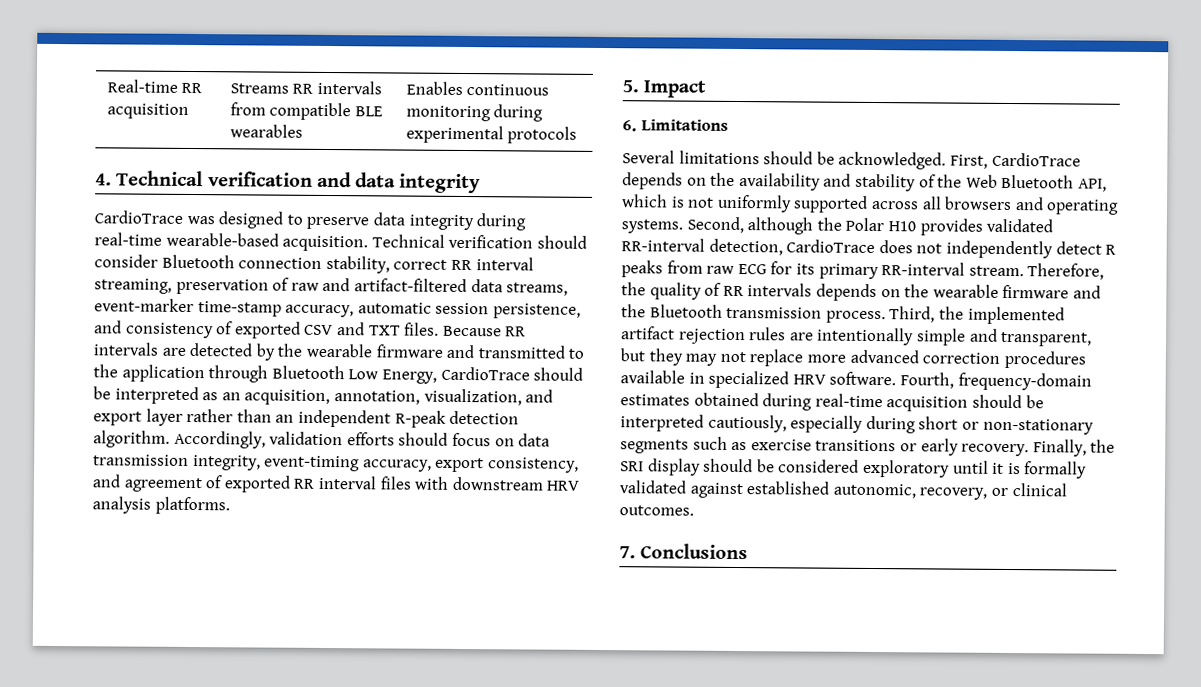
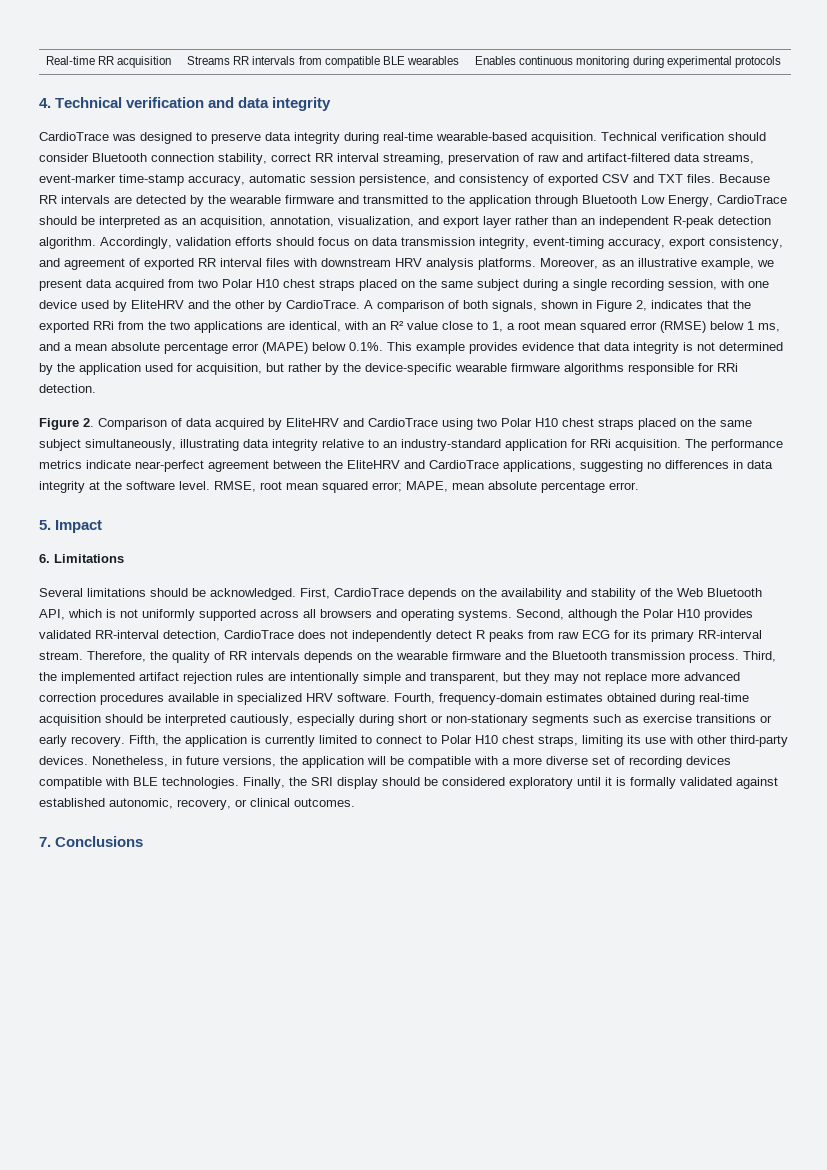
(230, 505) none -> [540,258,774,270] [39,279,769,291] [39,300,751,312] [39,321,780,333] [39,342,783,354] [39,363,738,375] [39,384,96,393] [39,418,752,430] [39,439,783,451] [39,460,773,472] [39,481,639,493] Moreover, as an illustrative example, we present data acquired from two Polar H10 chest straps placed on the same subject during a single recording session, with one device used by EliteHRV and the other by CardioTrace. A comparison of both signals, shown in Figure 2, indicates that the exported RRi from the two applications are identical, with an R² value close to 1, a root mean squared error (RMSE) below 1 ms, and a mean absolute percentage error (MAPE) below 0.1%. This example provides evidence that data integrity is not determined by the application used for acquisition, but rather by the device-specific wearable firmware algorithms responsible for RRi detection. // Figure 2. Comparison of data acquired by EliteHRV and CardioTrace using two Polar H10 chest straps placed on the same subject simultaneously, illustrating data integrity relative to an industry-standard application for RRi acquisition. The performance metrics indicate near-perfect agreement between the EliteHRV and CardioTrace applications, suggesting no differences in data integrity at the software level. RMSE, root mean squared error; MAPE, mean absolute percentage error.
(1030, 450) none -> [129,735,788,747] [39,756,731,768] [39,777,239,789] Fifth, the application is currently limited to connect to Polar H10 chest straps, limiting its use with other third-party devices. Nonetheless, in future versions, the application will be compatible with a more diverse set of recording devices compatible with BLE technologies.

